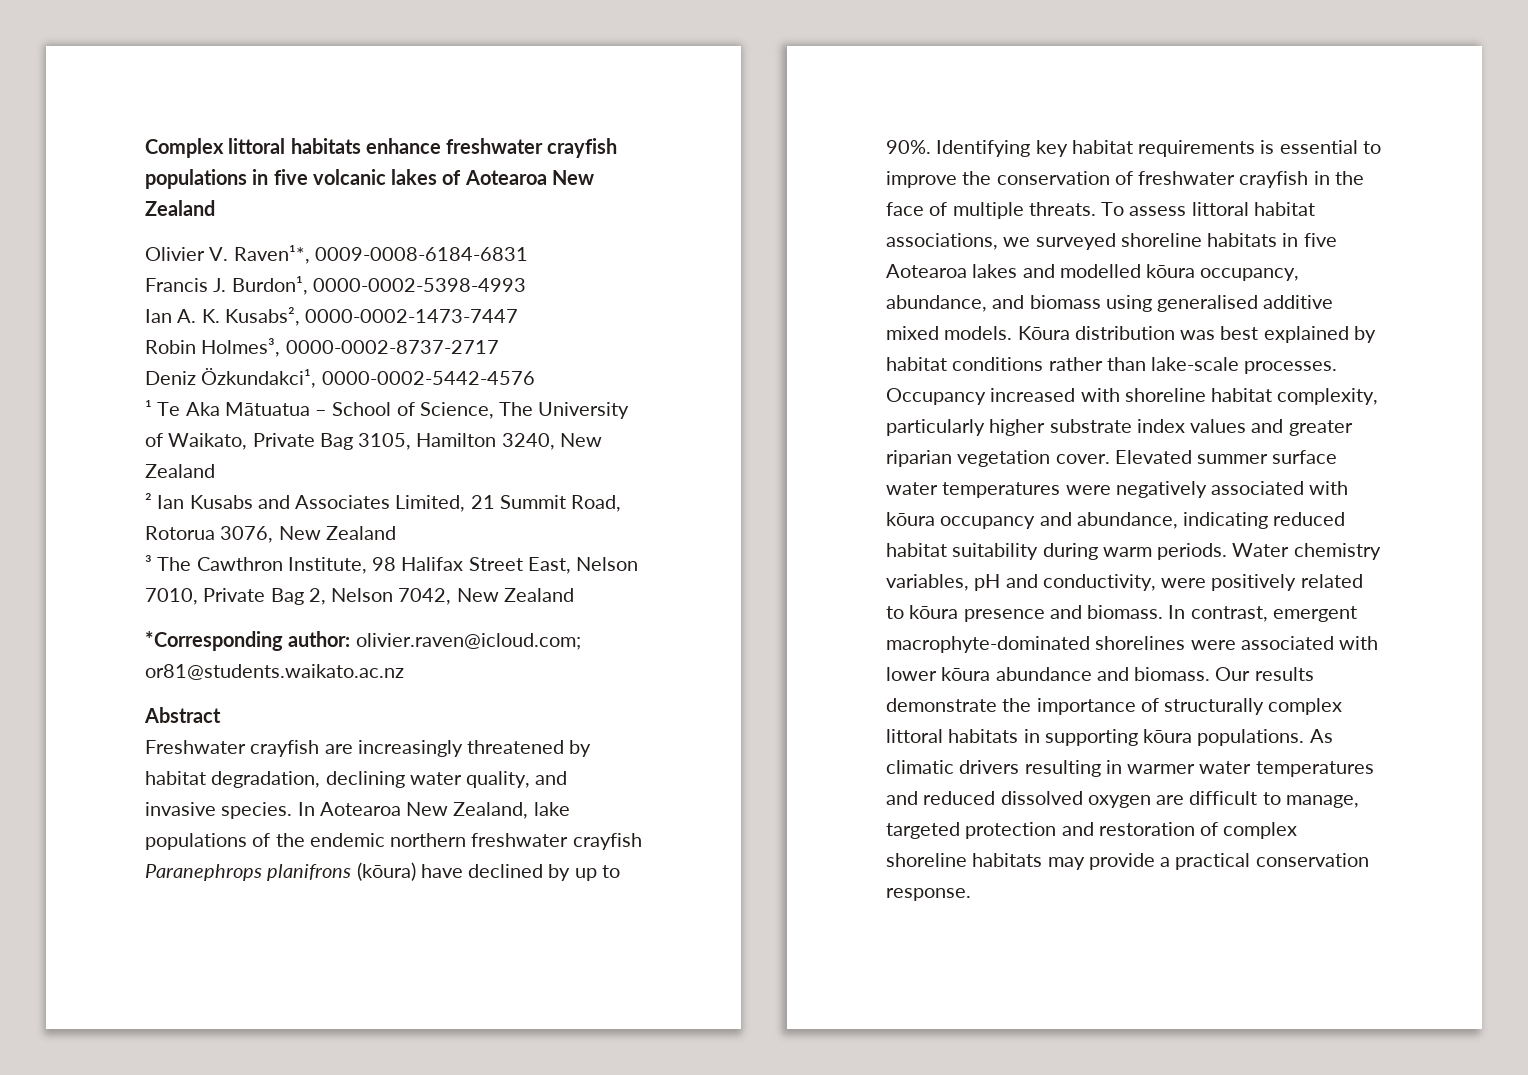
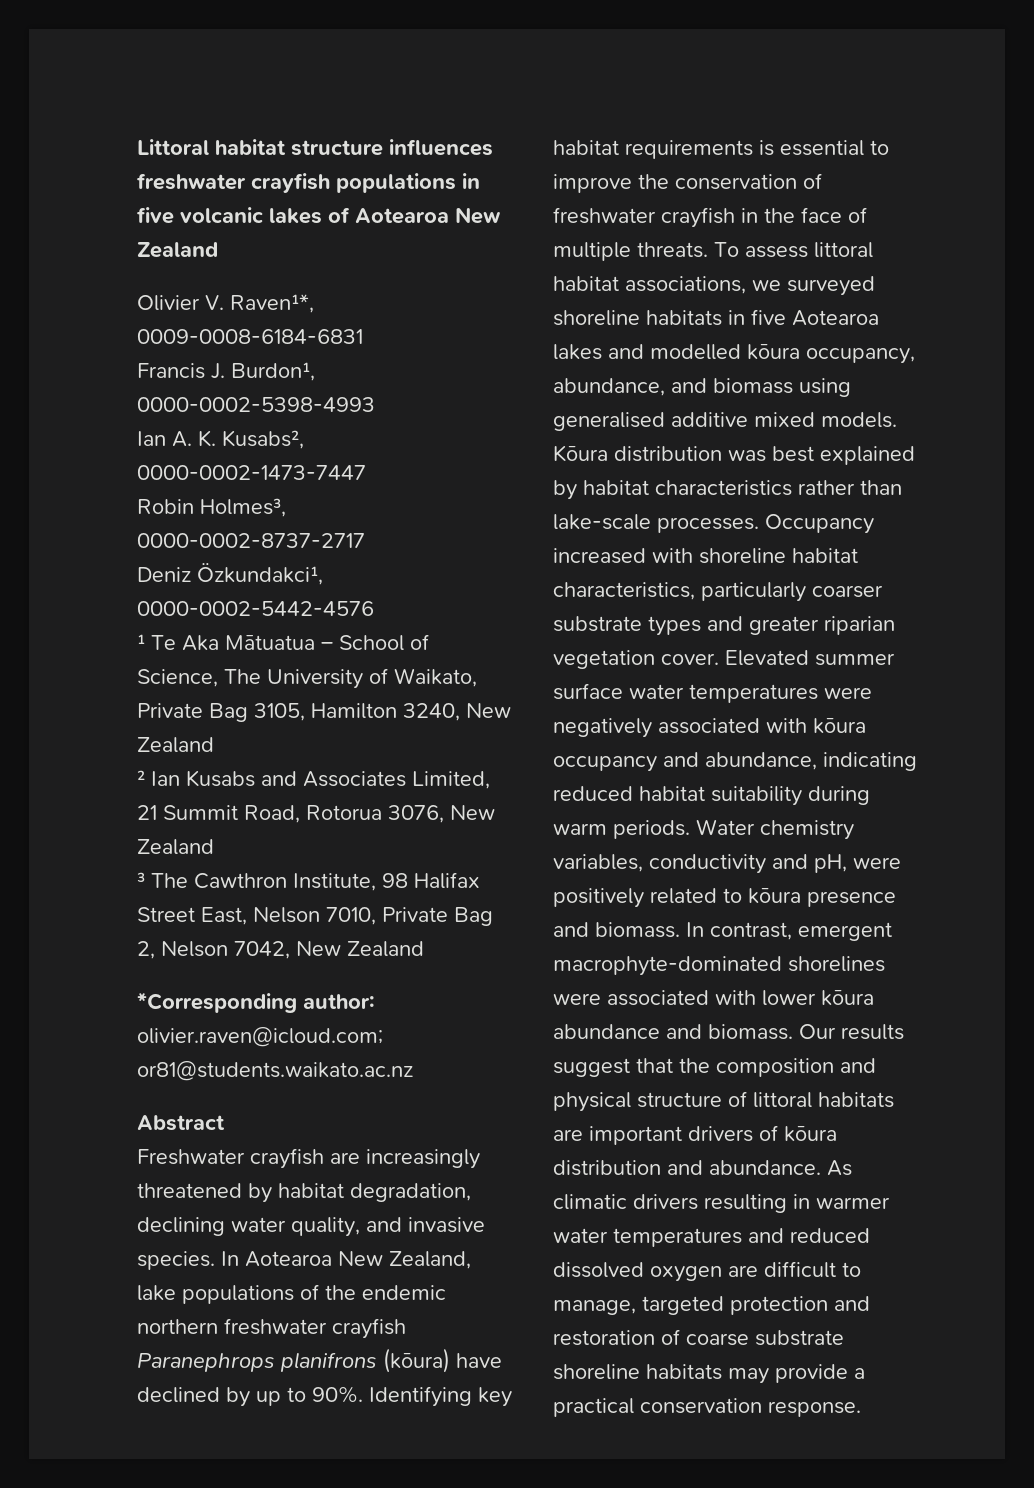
[145,138,441,158] Complex littoral habitats enhance -> [137,139,493,156] Littoral habitat structure influences
[952,357,1044,371] conditions -> [655,480,792,496] characteristics
[1277,388,1379,405] [886,419,1247,436] complexity, particularly higher substrate index values -> [553,582,883,602] [553,616,701,636] characteristics, particularly coarser substrate types
[974,574,1156,591] pH and conductivity, -> [649,854,847,874] conductivity and pH,
[886,698,1343,715] [886,729,1305,746] demonstrate the importance of structurally complex littoral habitats in supporting kōura populations. -> [553,1058,876,1077] [553,1091,894,1112] [553,1125,837,1145] [553,1160,821,1176] suggest that the composition and physical structure of littoral habitats are important drivers of kōura distribution and abundance.
[1223,822,1298,839] complex -> [686,1330,844,1346] coarse substrate

